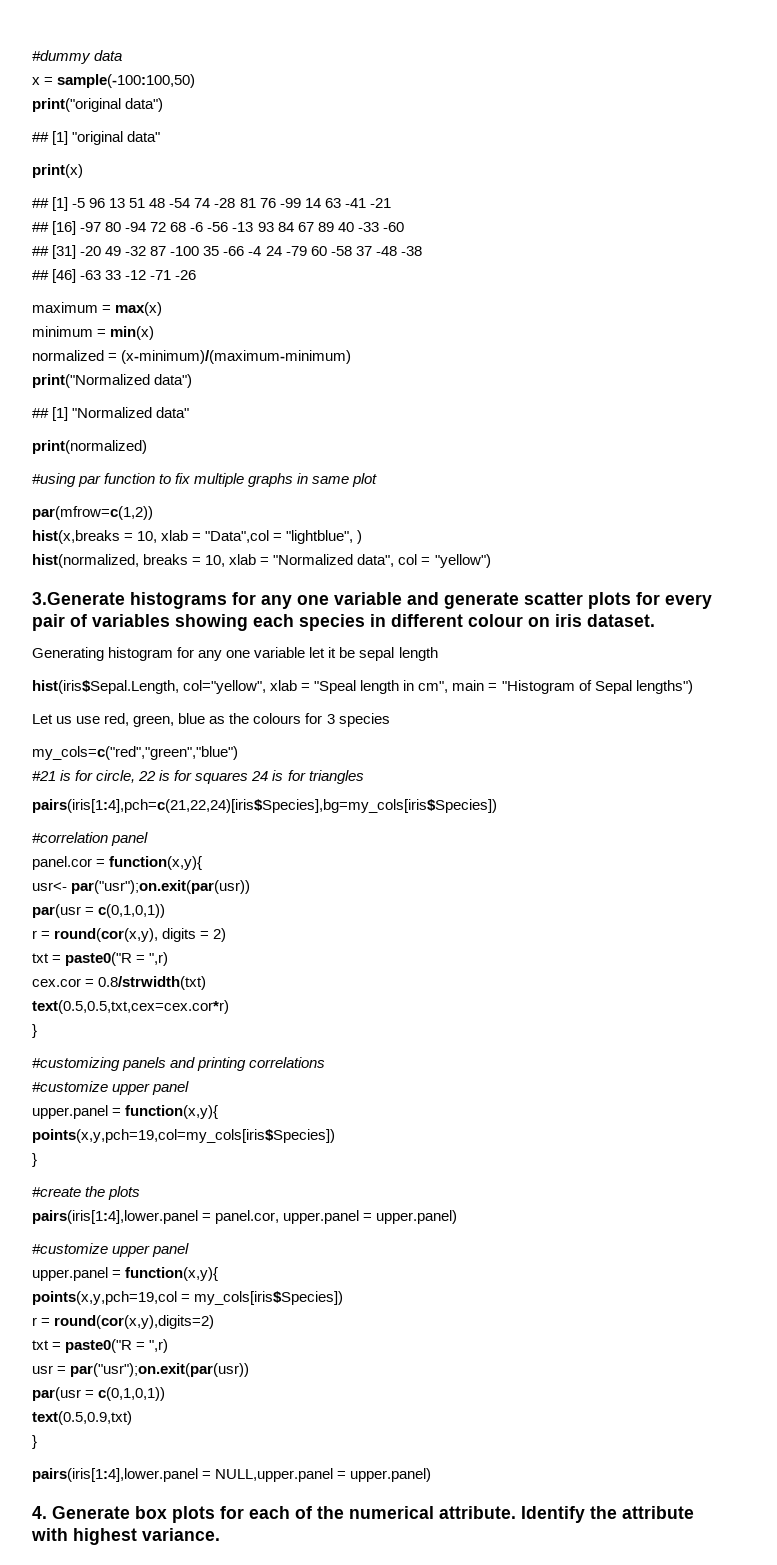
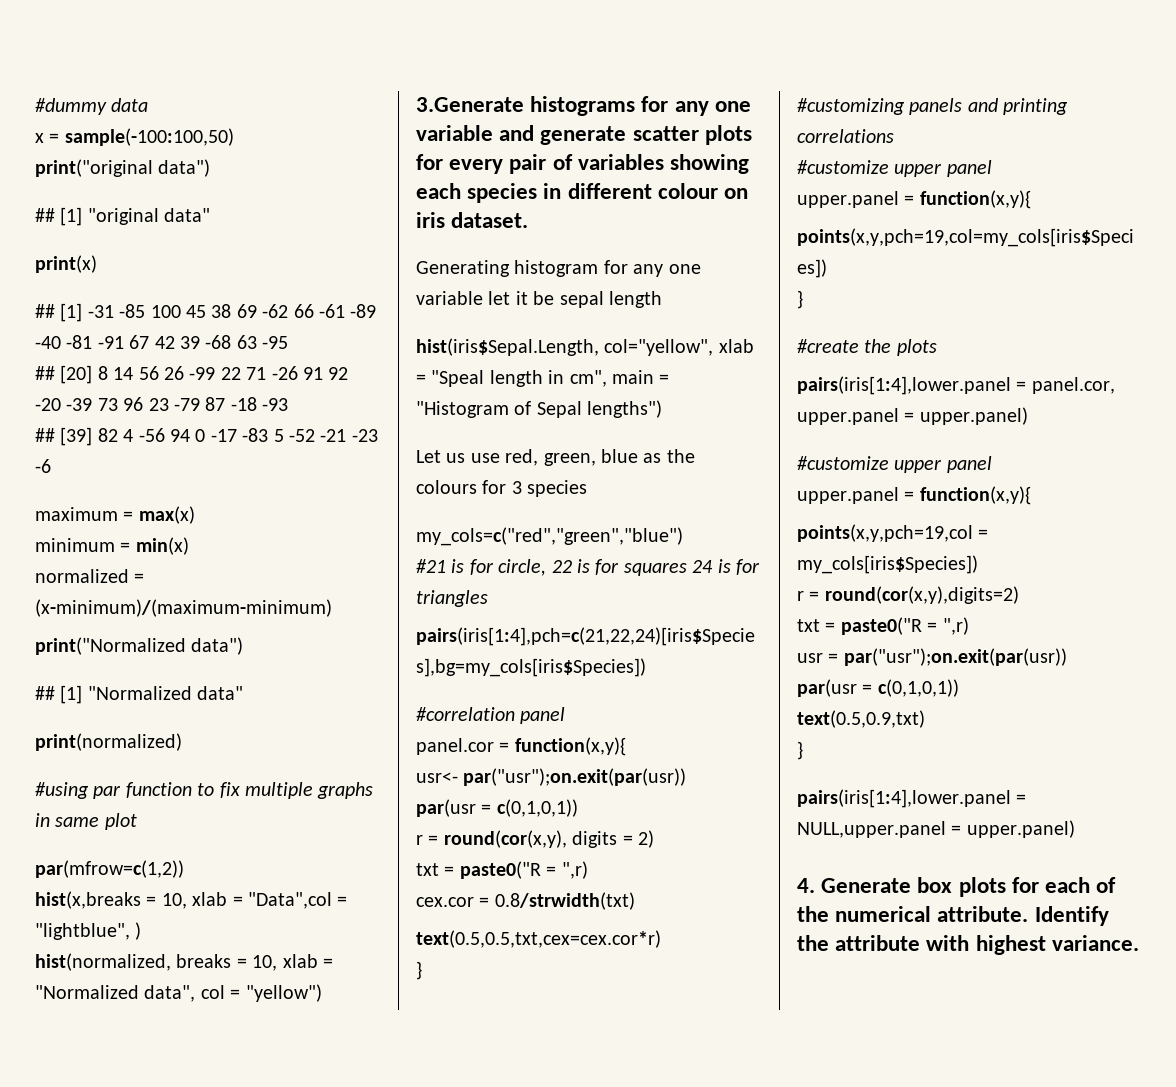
[72,198,391,208] [32,221,404,235] [32,245,422,259] [32,269,197,283] -5 96 13 51 48 -54 74 -28 81 76 -99 14 63 -41 -21 // ## [16] -97 80 -94 72 68 -6 -56 -13 93 84 67 89 40 -33 -60 // ## [31] -20 49 -32 87 -100 35 -66 -4 24 -79 60 -58 37 -48 -38 // ## [46] -63 33 -12 -71 -26 -> [87,304,377,318] [35,335,289,349] [35,365,349,384] [35,397,289,411] [35,427,378,446] [35,459,51,473] -31 -85 100 45 38 69 -62 66 -61 -89 -40 -81 -91 67 42 39 -68 63 -95 // ## [20] 8 14 56 26 -99 22 71 -26 91 92 -20 -39 73 96 23 -79 87 -18 -93 // ## [39] 82 4 -56 94 0 -17 -83 5 -52 -21 -23 -6

